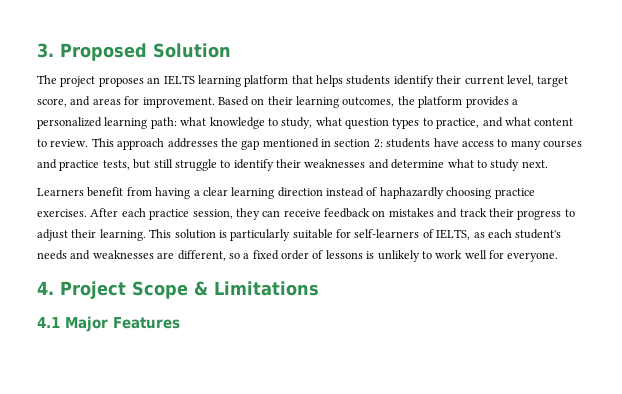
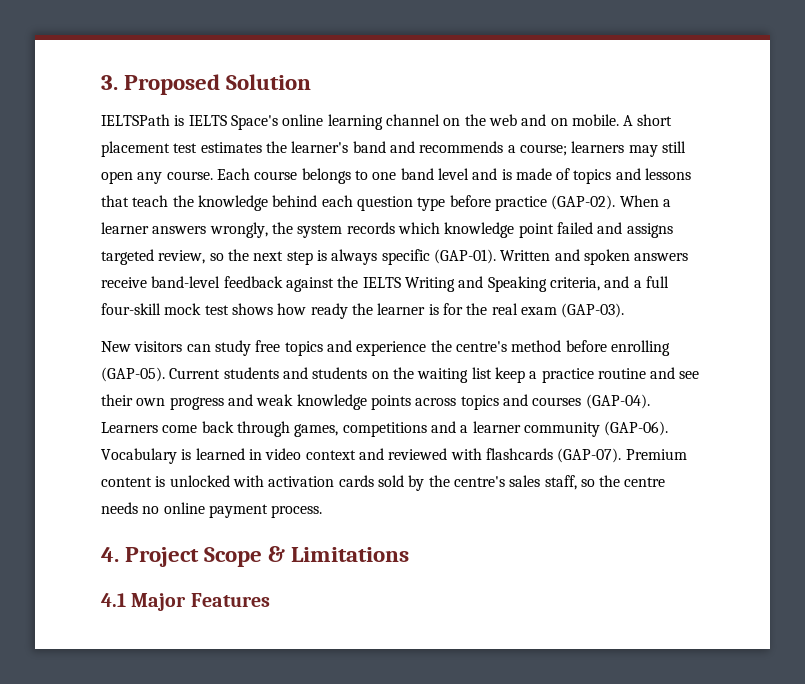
[37,75,569,87] [37,96,518,108] [37,117,574,129] [37,138,582,150] [37,159,548,171] [37,187,535,199] [37,208,575,220] [37,229,562,241] [37,250,559,262] The project proposes an IELTS learning platform that helps students identify their current level, target score, and areas for improvement. Based on their learning outcomes, the platform provides a personalized learning path: what knowledge to study, what question types to practice, and what content to review. This approach addresses the gap mentioned in section 2: students have access to many courses and practice tests, but still struggle to identify their weaknesses and determine what to study next. // Learners benefit from having a clear learning direction instead of haphazardly choosing practice exercises. After each practice session, they can receive feedback on mistakes and track their progress to adjust their learning. This solution is particularly suitable for self-learners of IELTS, as each student's needs and weaknesses are different, so a fixed order of lessons is unlikely to work well for everyone. -> [101,114,673,130] [101,141,686,157] [101,168,692,184] [101,195,671,211] [101,222,673,238] [101,249,689,265] [101,276,669,292] [101,303,625,319] [101,340,670,356] [101,367,700,383] [101,394,650,410] [101,421,669,437] [101,448,687,464] [101,475,666,491] [101,502,323,518] IELTSPath is IELTS Space's online learning channel on the web and on mobile. A short placement test estimates the learner's band and recommends a course; learners may still open any course. Each course belongs to one band level and is made of topics and lessons that teach the knowledge behind each question type before practice (GAP-02). When a learner answers wrongly, the system records which knowledge point failed and assigns targeted review, so the next step is always specific (GAP-01). Written and spoken answers receive band-level feedback against the IELTS Writing and Speaking criteria, and a full four-skill mock test shows how ready the learner is for the real exam (GAP-03). // New visitors can study free topics and experience the centre's method before enrolling (GAP-05). Current students and students on the waiting list keep a practice routine and see their own progress and weak knowledge points across topics and courses (GAP-04). Learners come back through games, competitions and a learner community (GAP-06). Vocabulary is learned in video context and reviewed with flashcards (GAP-07). Premium content is unlocked with activation cards sold by the centre's sales staff, so the centre needs no online payment process.

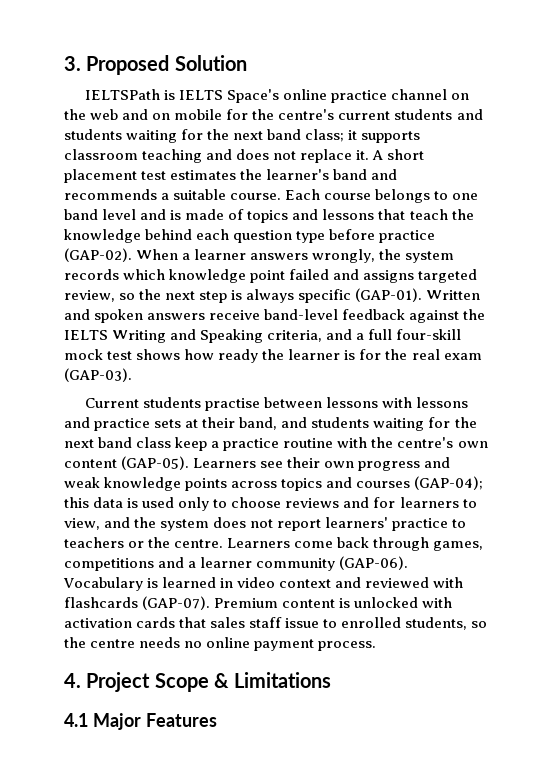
[327,114,383,130] learning -> [330,90,387,103] practice
[571,114,619,126] mobile. -> [174,109,483,120] [64,129,421,143] [64,149,370,163] mobile for the centre's current students and students waiting for the next band class; it supports classroom teaching and does not replace it.
[519,141,686,157] [101,171,163,184] course; learners may still open any -> [173,189,227,200] suitable
[101,340,670,356] [101,367,676,383] New visitors can study free topics and experience the centre's method before enrolling (GAP-05). Current students and students on the waiting list keep a practice routine and -> [84,397,469,411] [64,417,477,431] [64,437,488,451] [64,456,257,470] Current students practise between lessons with lessons and practice sets at their band, and students waiting for the next band class keep a practice routine with the centre's own content (GAP-05). Learners
[585,394,650,409] (GAP-04). -> [414,476,484,490] [64,497,477,511] [64,517,467,531] [64,537,224,548] (GAP-04); this data is used only to choose reviews and for learners to view, and the system does not report learners' practice to teachers or the centre.
[377,475,577,491] sold by the centre's sales staff, -> [179,617,468,630] that sales staff issue to enrolled students,

